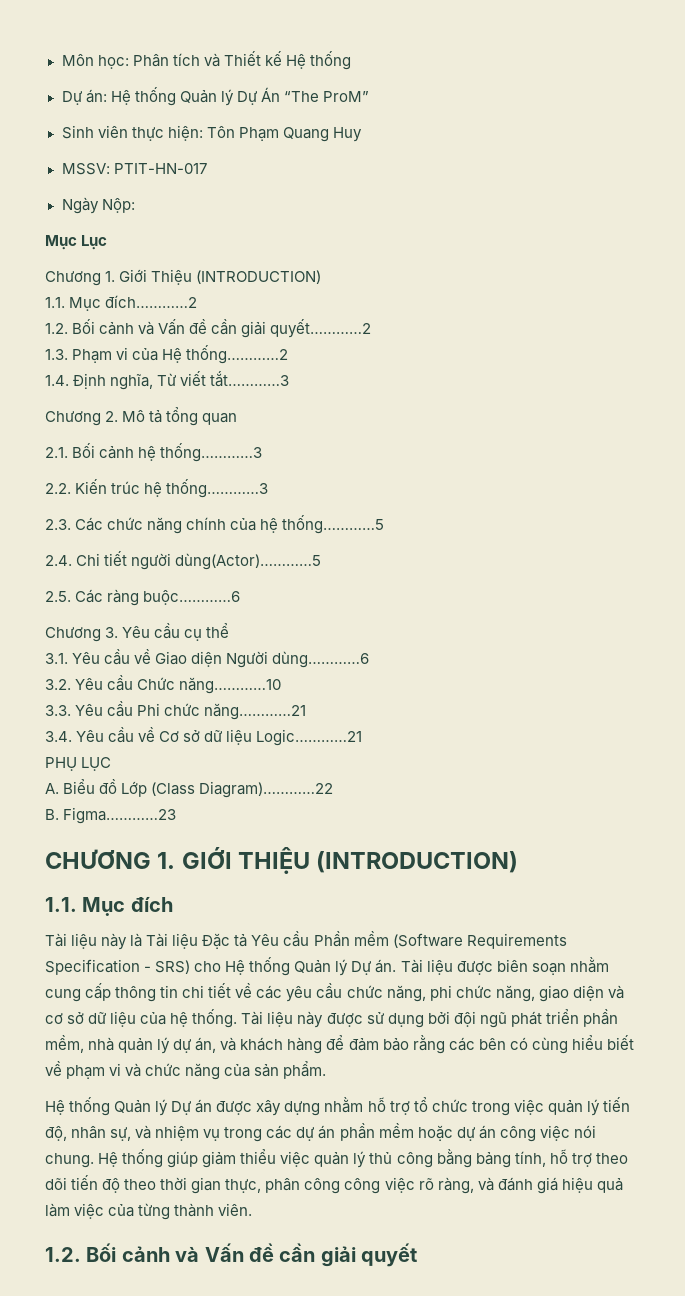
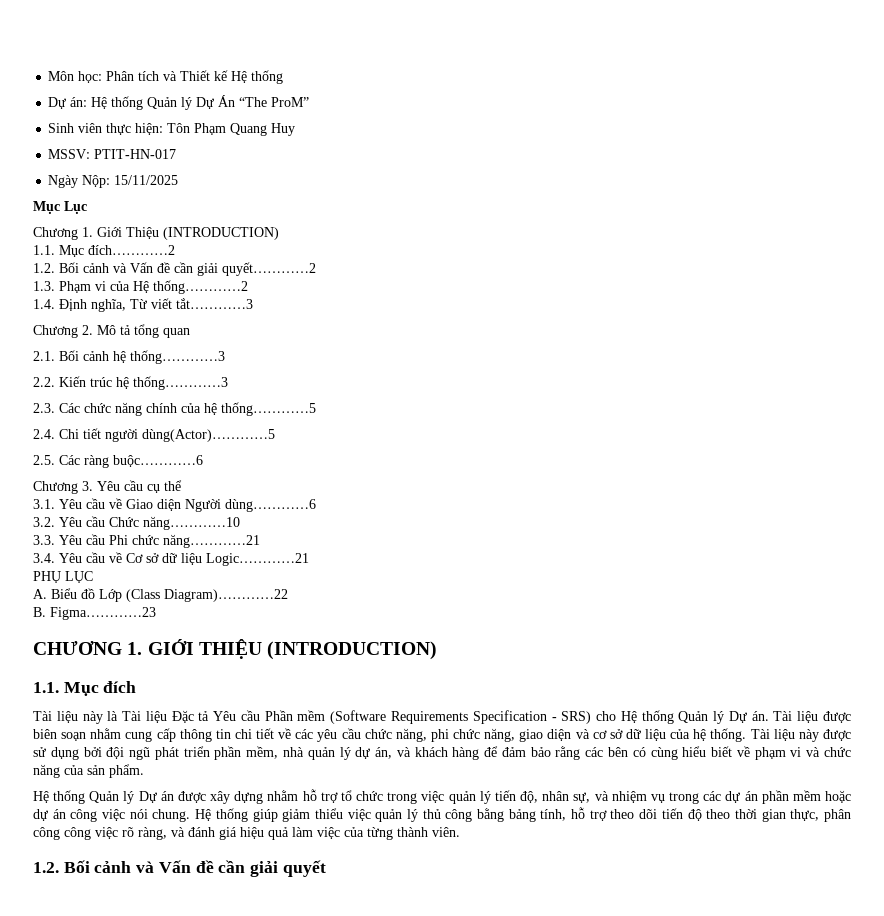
(135, 205) none -> [114,175,179,185] 15/11/2025

